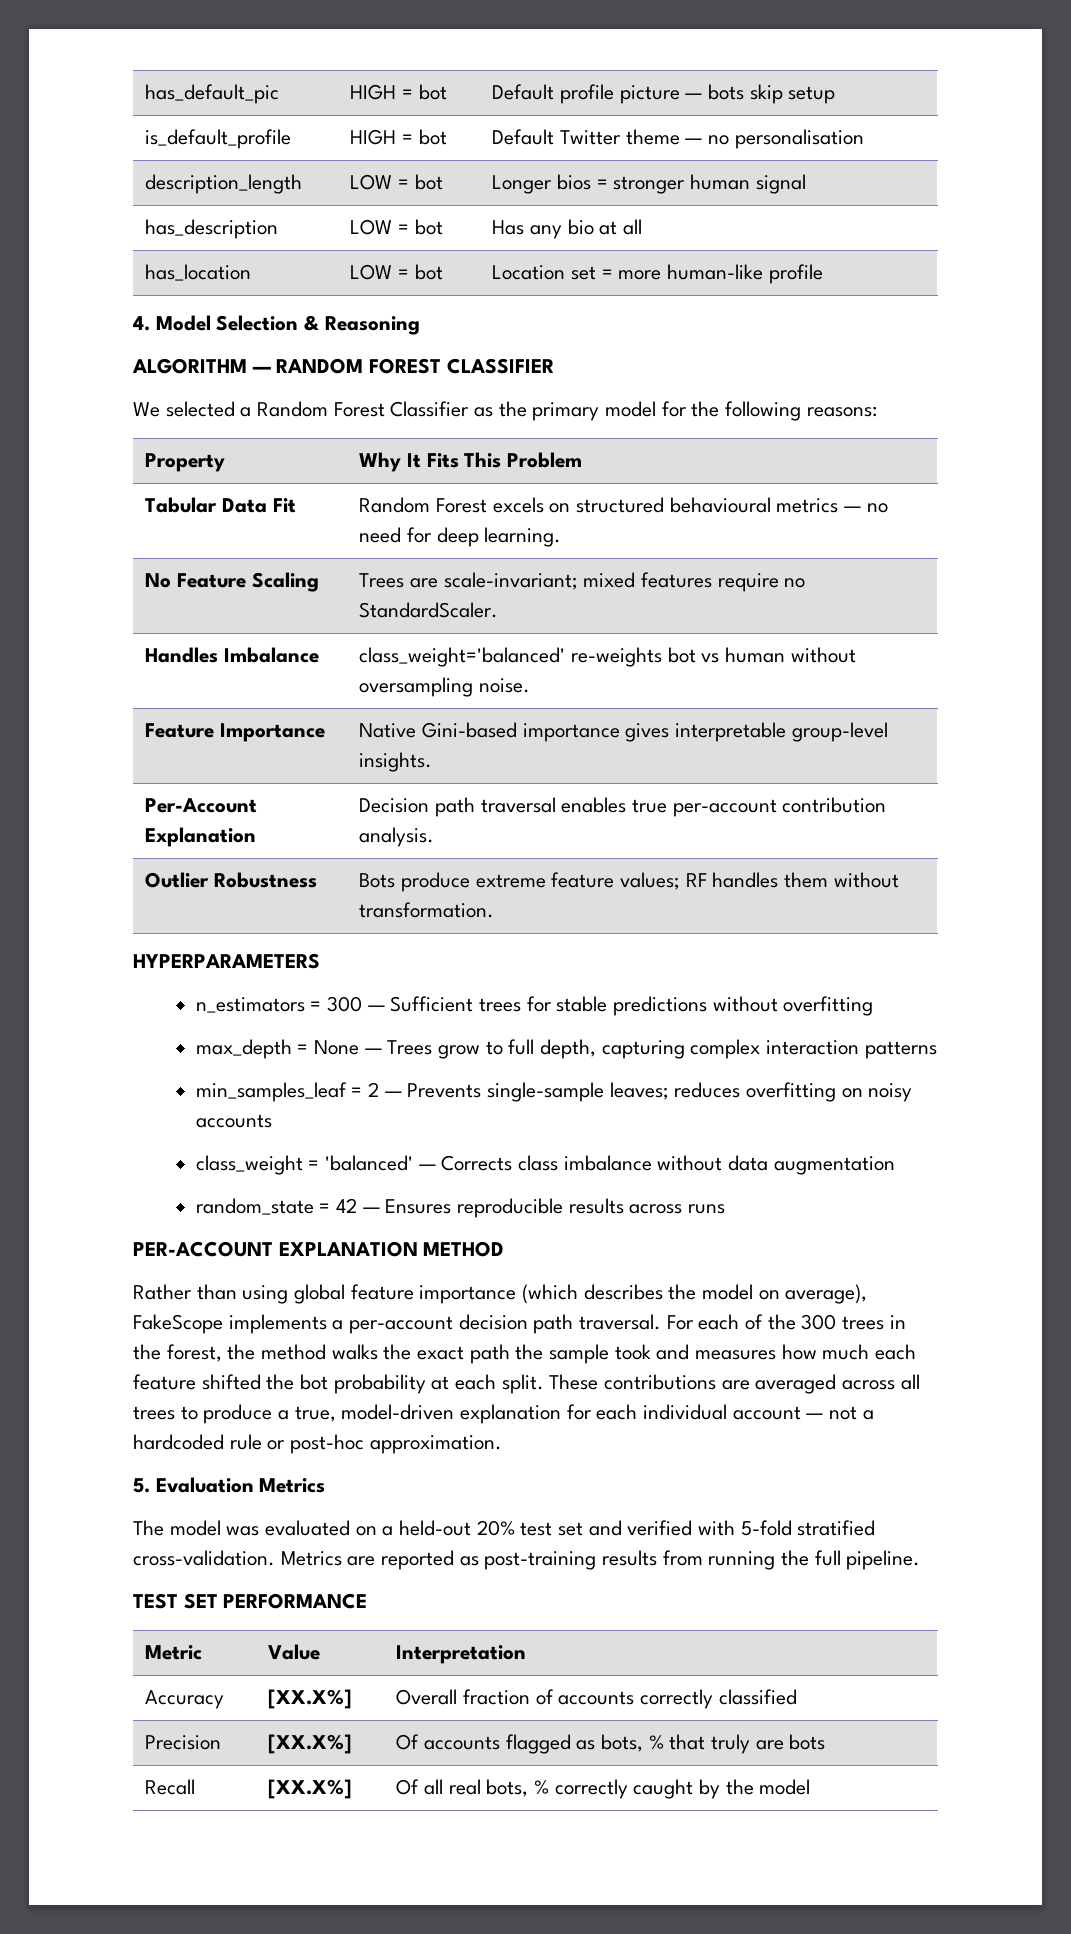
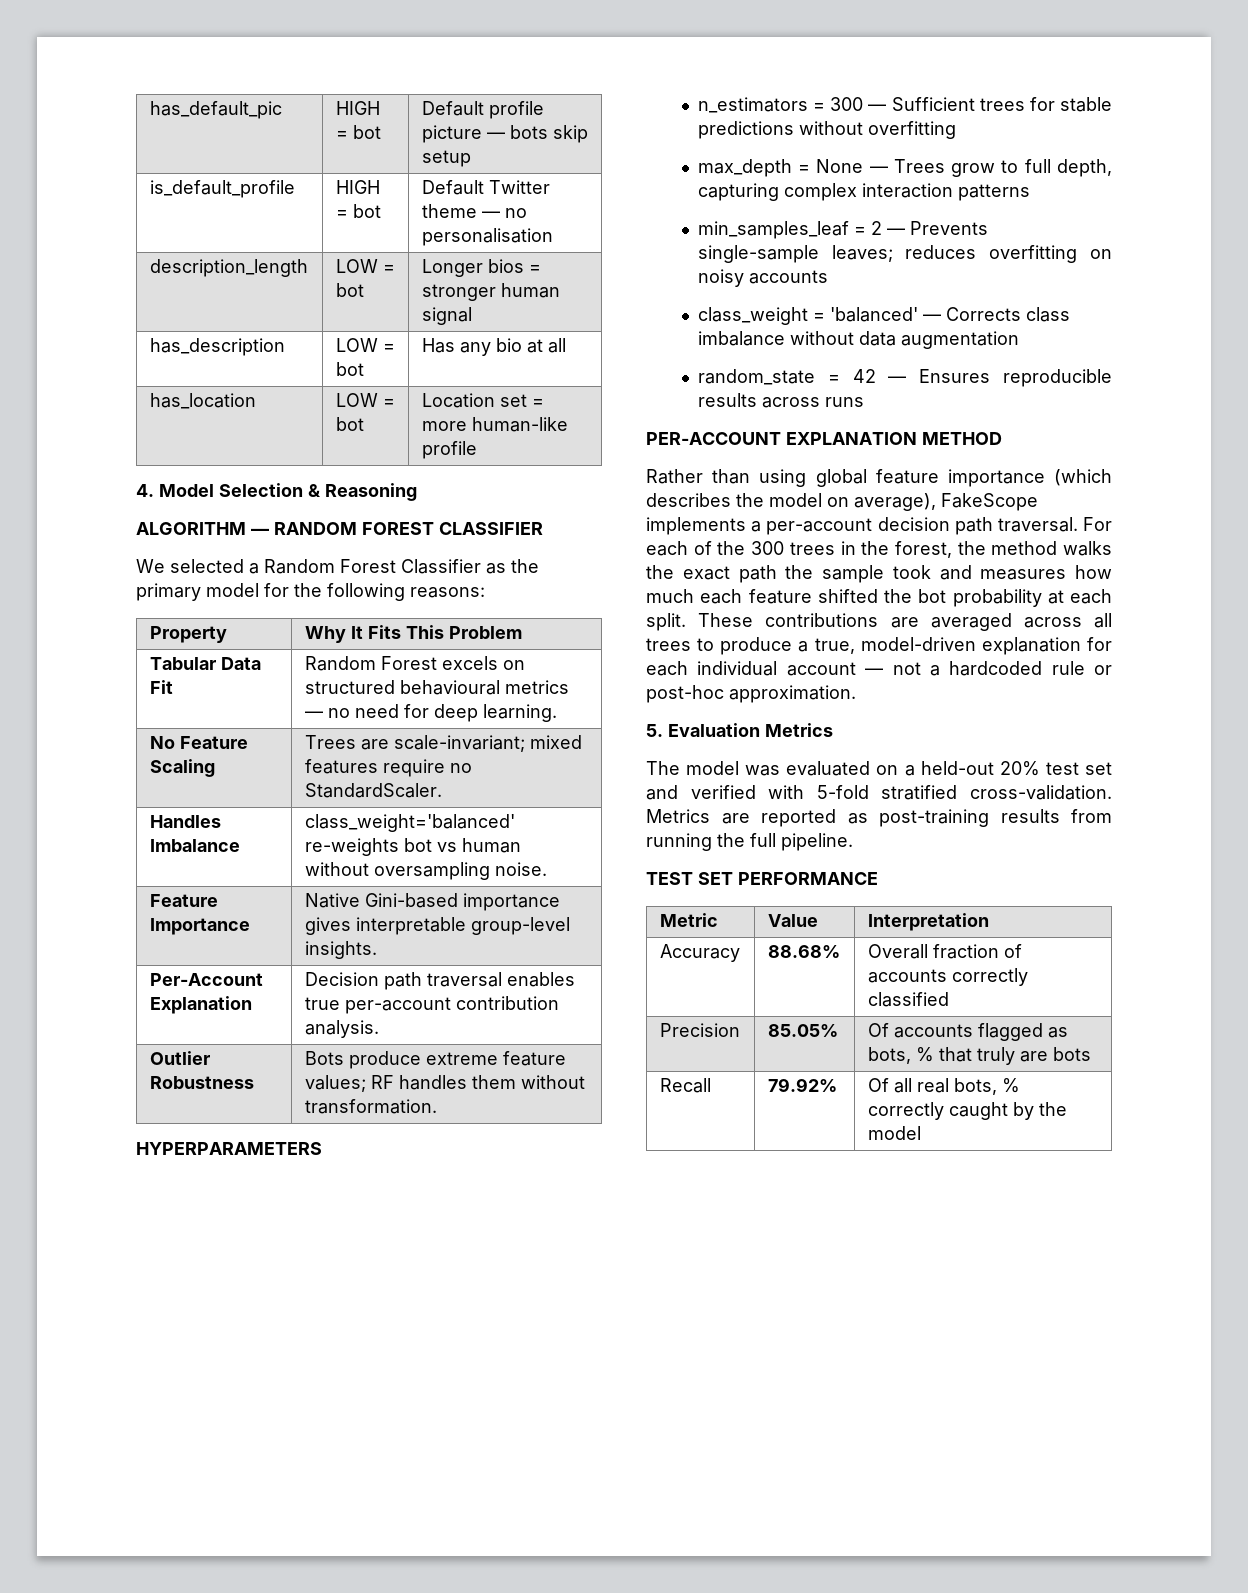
[268,1689,353,1709] [XX.X%] -> [767,945,840,958] 88.68%
[268,1734,353,1754] [XX.X%] -> [767,1024,838,1037] 85.05%
[268,1779,353,1799] [XX.X%] -> [767,1078,837,1092] 79.92%

